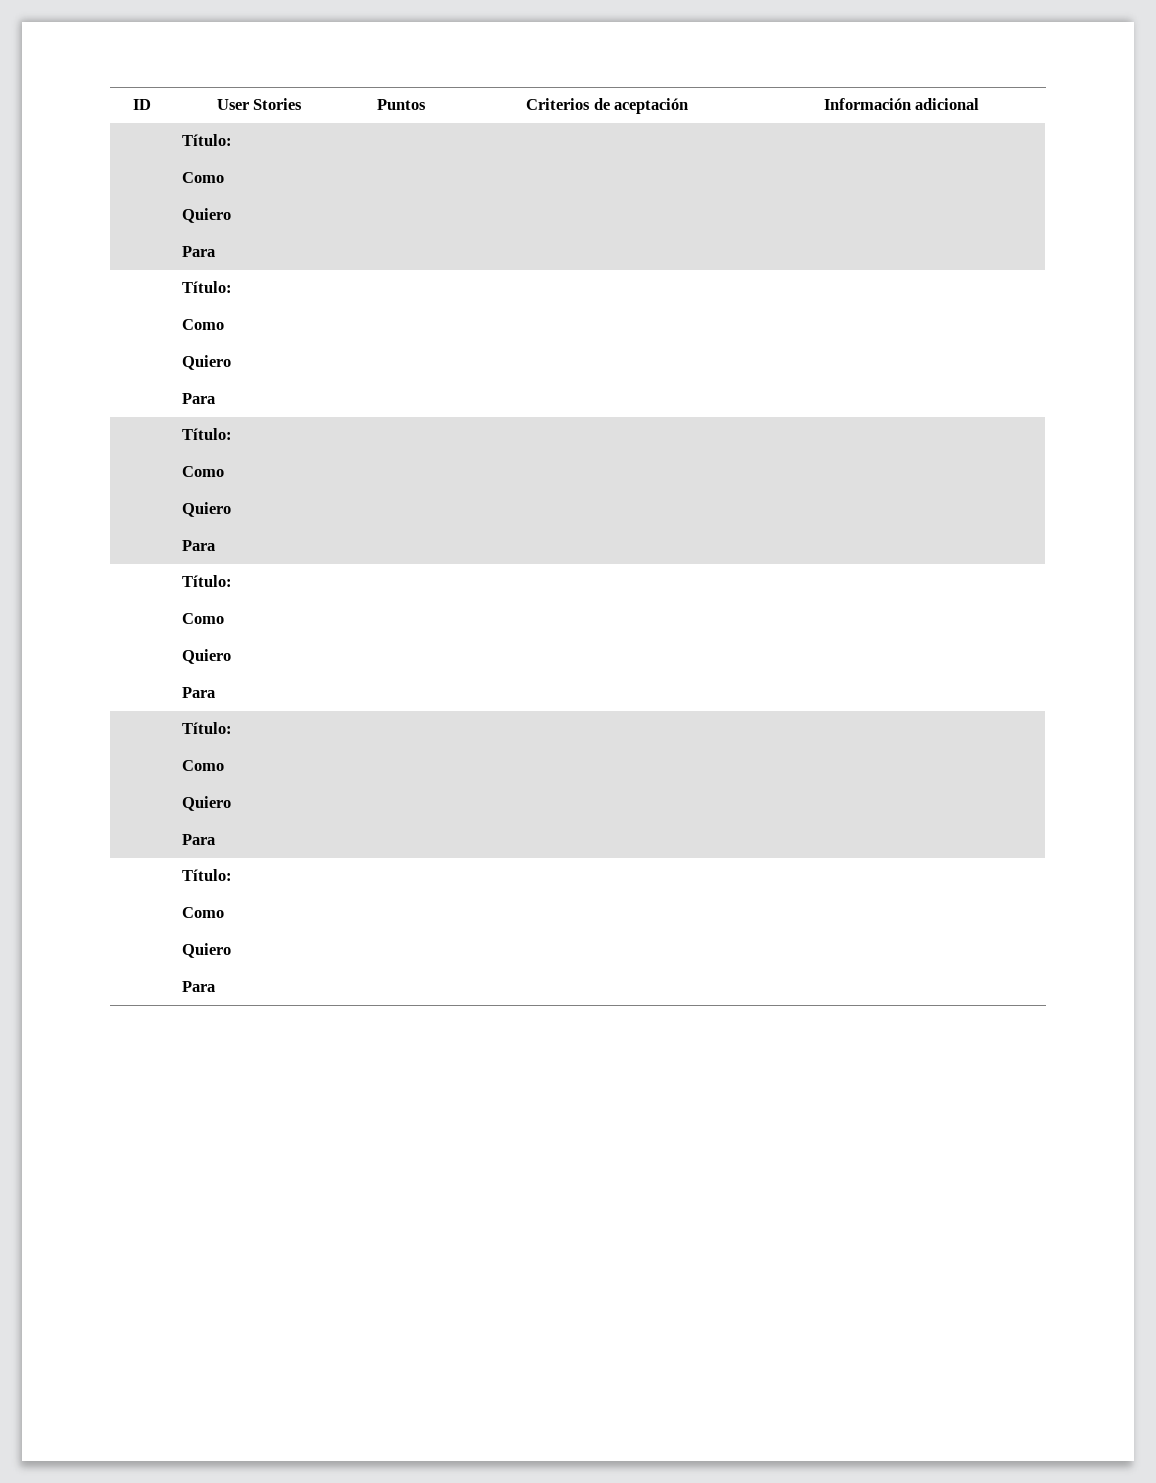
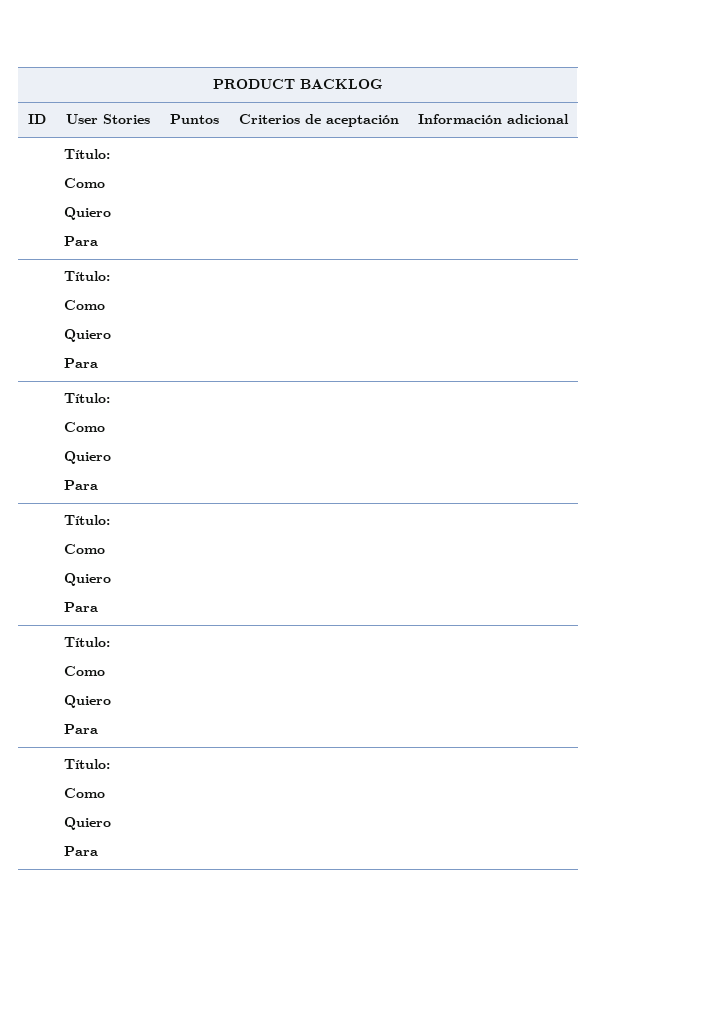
(132, 104) none -> [213,79,383,89] PRODUCT BACKLOG //

